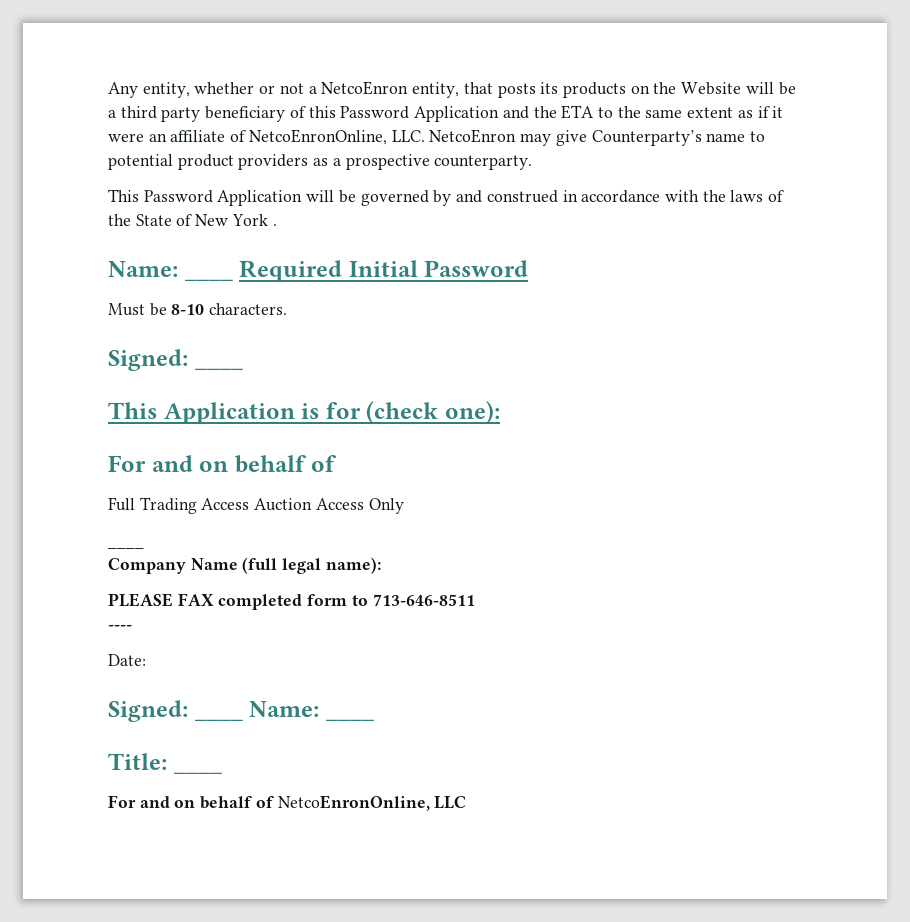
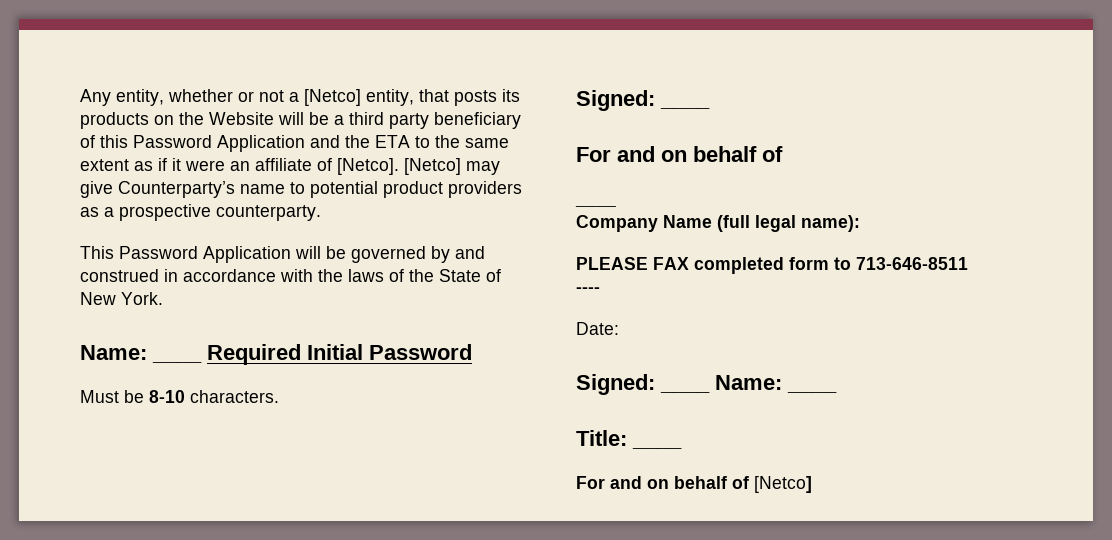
[321,81,409,95] NetcoEnron -> [304,89,361,106] [Netco]
[248,129,517,145] NetcoEnronOnline, LLC. NetcoEnron -> [337,158,461,175] [Netco]. [Netco]
[231,214,277,226] York . -> [121,292,163,305] York.
[108,401,501,424] [108,455,337,473] [108,497,404,514] // This Application is for (check one): // For and on behalf of // Full Trading Access Auction Access Only -> [576,146,783,162] // For and on behalf of
[277,795,467,811] NetcoEnronOnline, LLC -> [754,476,812,493] [Netco]

